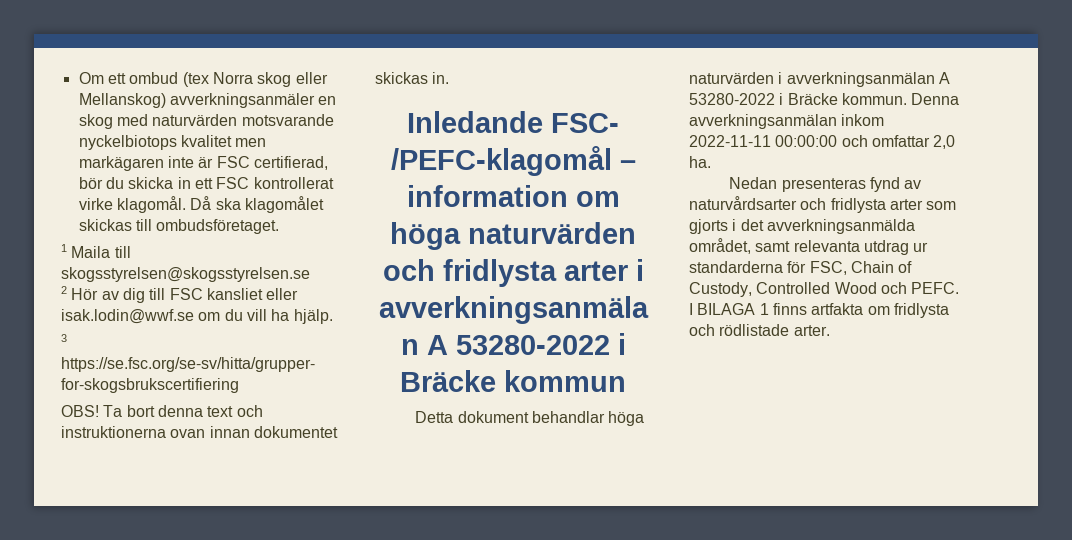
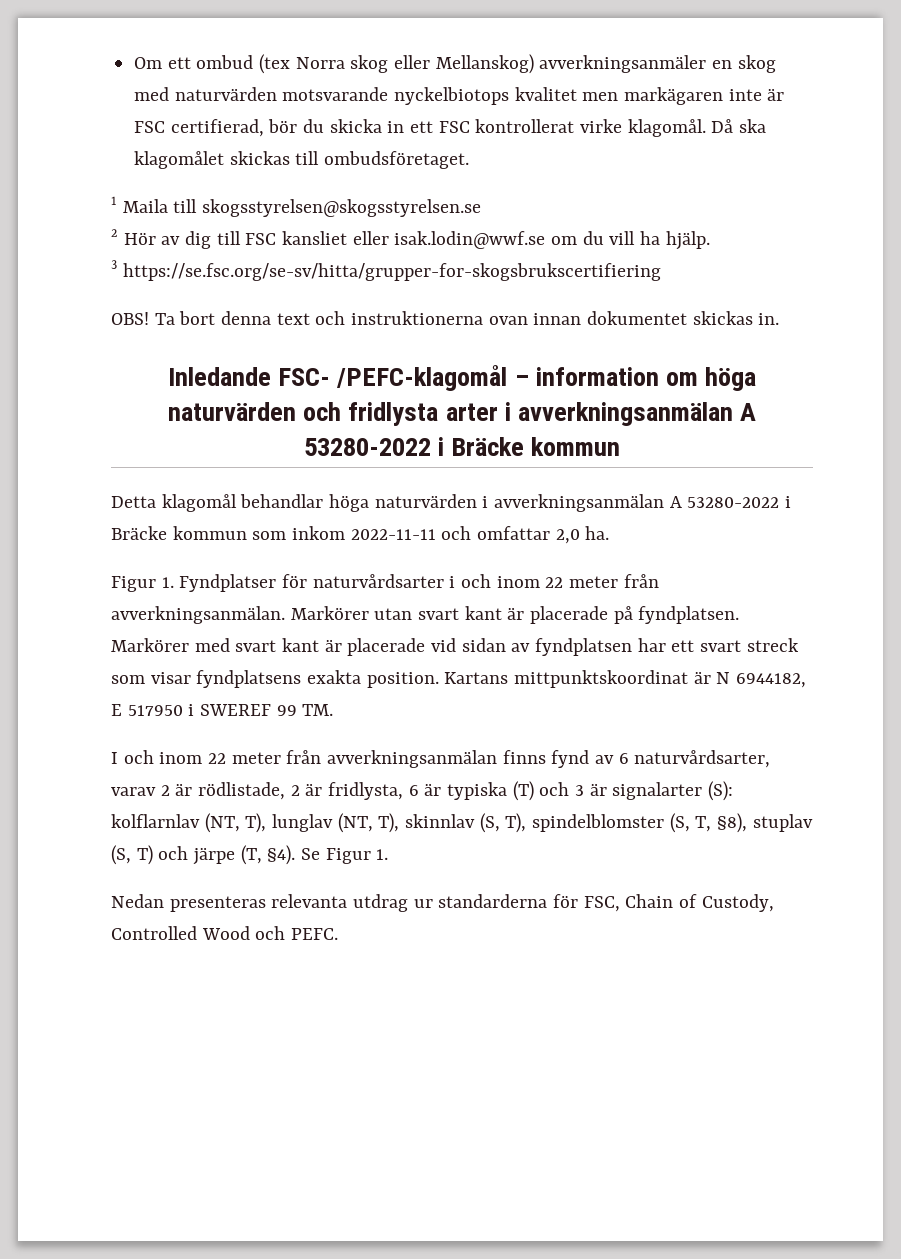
[457,411,529,423] dokument -> [161,494,237,512] klagomål
[841,93,960,105] [689,114,837,129] kommun. Denna avverkningsanmälan -> [172,526,287,540] kommun som
[775,135,838,147] 00:00:00 -> (436, 534) none
[729,177,922,192] [689,196,957,213] [689,219,915,234] [689,238,791,254] Nedan presenteras fynd av naturvårdsarter och fridlysta arter som gjorts i det avverkningsanmälda området, samt -> [111,574,659,592] [111,606,740,624] [111,638,799,656] [111,670,807,688] [111,704,334,716] [111,750,771,768] [111,781,734,801] [111,813,813,833] [111,845,389,865] [111,894,266,912] Figur 1. Fyndplatser för naturvårdsarter i och inom 22 meter från avverkningsanmälan. Markörer utan svart kant är placerade på fyndplatsen. Markörer med svart kant är placerade vid sidan av fyndplatsen har ett svart streck som visar fyndplatsens exakta position. Kartans mittpunktskoordinat är N 6944182, E 517950 i SWEREF 99 TM. // I och inom 22 meter från avverkningsanmälan finns fynd av 6 naturvårdsarter, varav 2 är rödlistade, 2 är fridlysta, 6 är typiska (T) och 3 är signalarter (S): kolflarnlav (NT, T), lunglav (NT, T), skinnlav (S, T), spindelblomster (S, T, §8), stuplav (S, T) och järpe (T, §4). Se Figur 1. // Nedan presenteras
[689,303,949,318] [689,324,830,336] I BILAGA 1 finns artfakta om fridlysta och rödlistade arter. -> (339, 934) none

